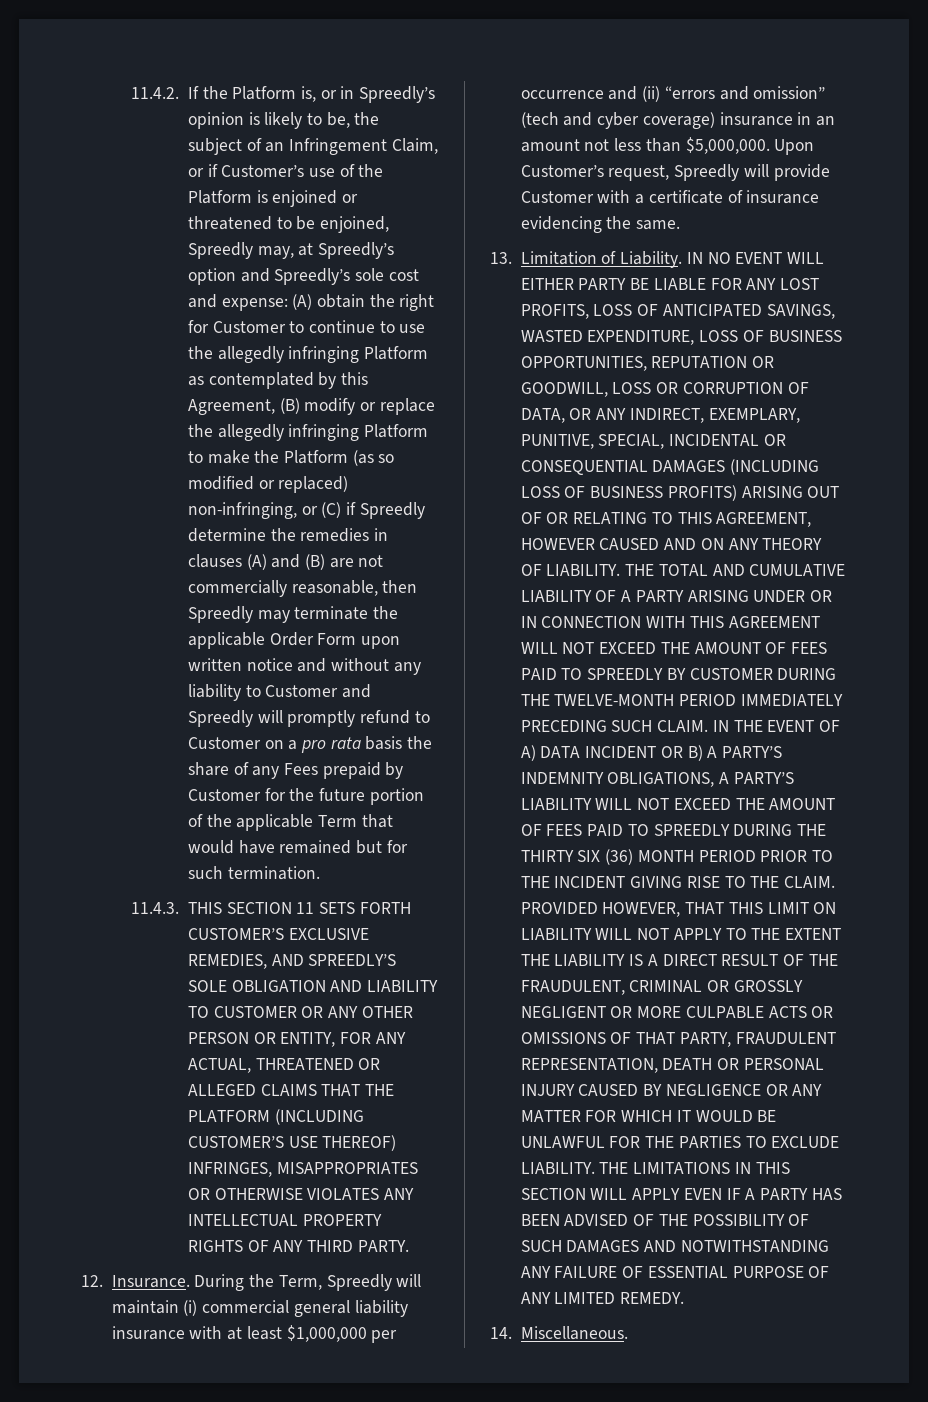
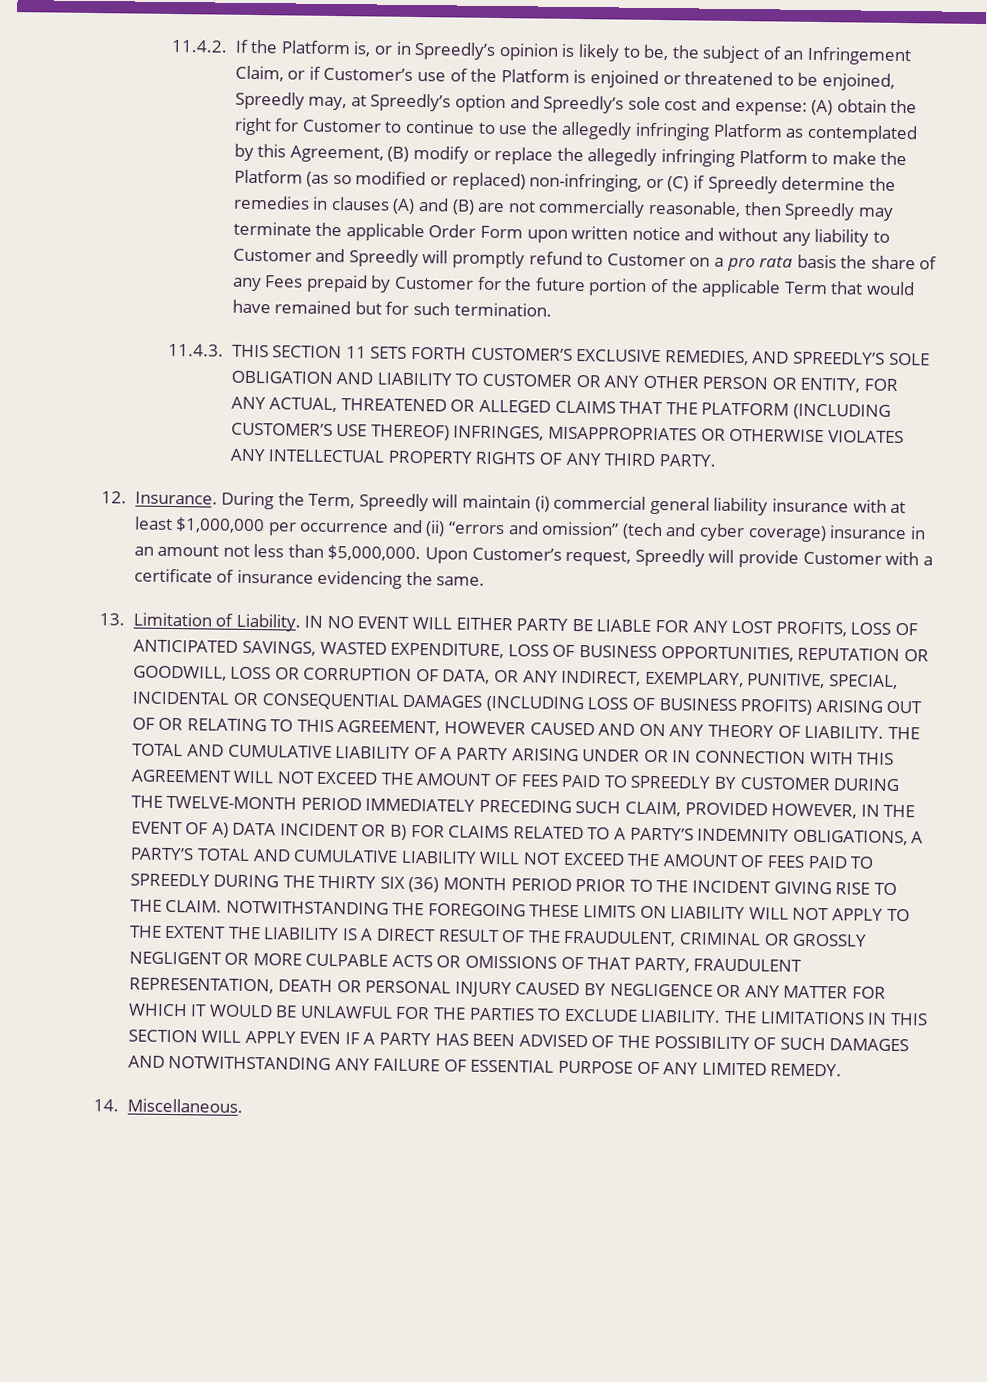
[657,720,709,732] CLAIM. -> [625,801,858,819] CLAIM, PROVIDED HOWEVER,
(703, 753) none -> [410,824,611,840] FOR CLAIMS RELATED TO
(794, 778) none -> [197,848,399,863] TOTAL AND CUMULATIVE
[520,902,809,917] PROVIDED HOWEVER, THAT THIS LIMIT -> [225,900,637,918] NOTWITHSTANDING THE FOREGOING THESE LIMITS

